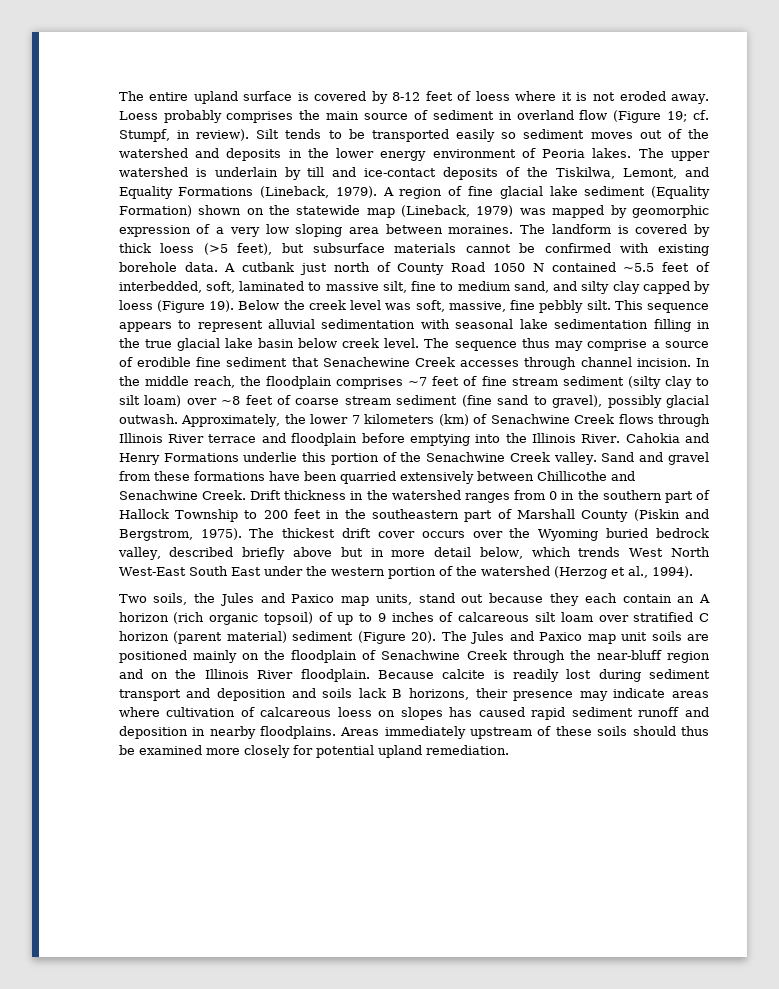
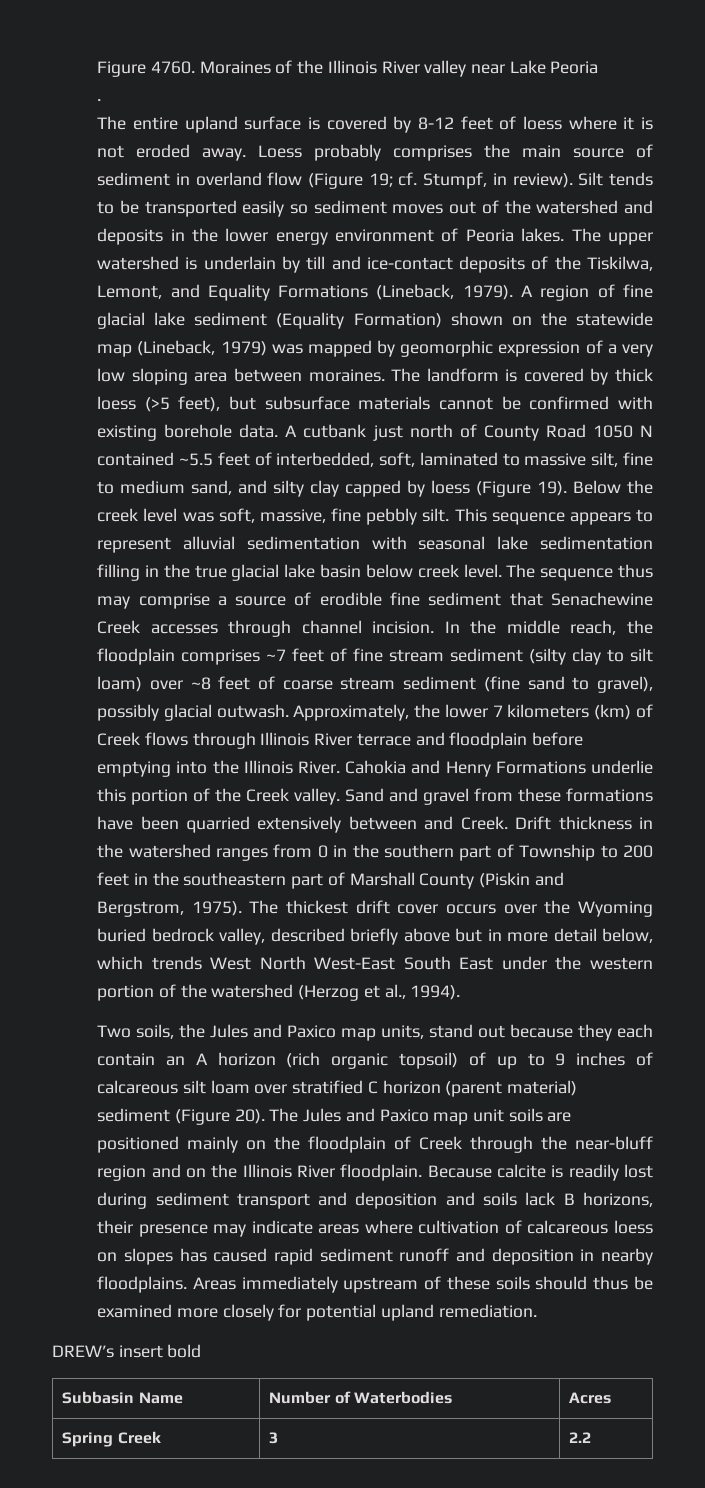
(118, 96) none -> [97,60,599,77] [97,99,102,101] Figure 4760. Moraines of the Illinois River valley near Lake Peoria // . //
[490,414,570,424] Senachwine -> (653, 711) none
[426,452,506,462] Senachwine -> (242, 795) none
[536,471,635,481] [118,490,198,500] Chillicothe and Senachwine -> [424,816,454,830] and
[118,509,169,519] Hallock -> (514, 851) none
[381,650,461,660] Senachwine -> (412, 1143) none
(509, 750) none -> [52,1344,202,1358] [62,1391,183,1404] [269,1391,452,1404] [569,1392,612,1404] [62,1431,161,1447] [269,1432,279,1444] [569,1432,592,1443] // DREW’s insert bold // Subbasin Name | Number of Waterbodies | Acres // Spring Creek | 3 | 2.2

